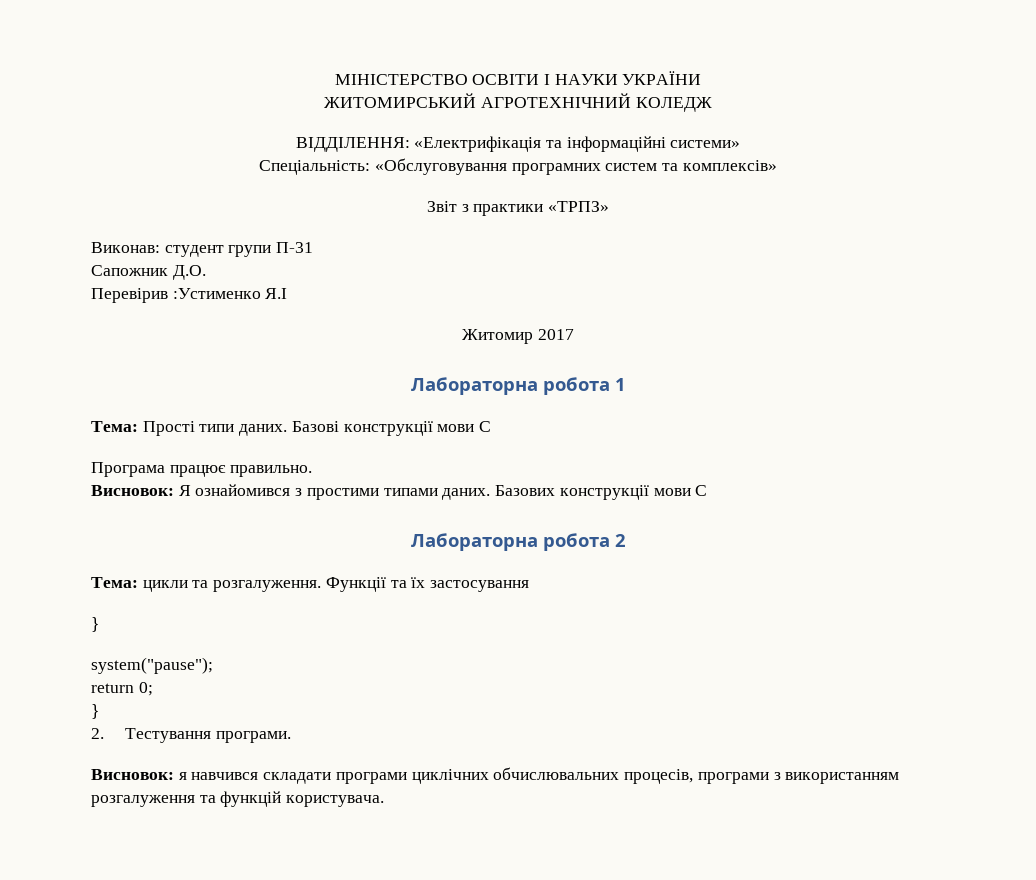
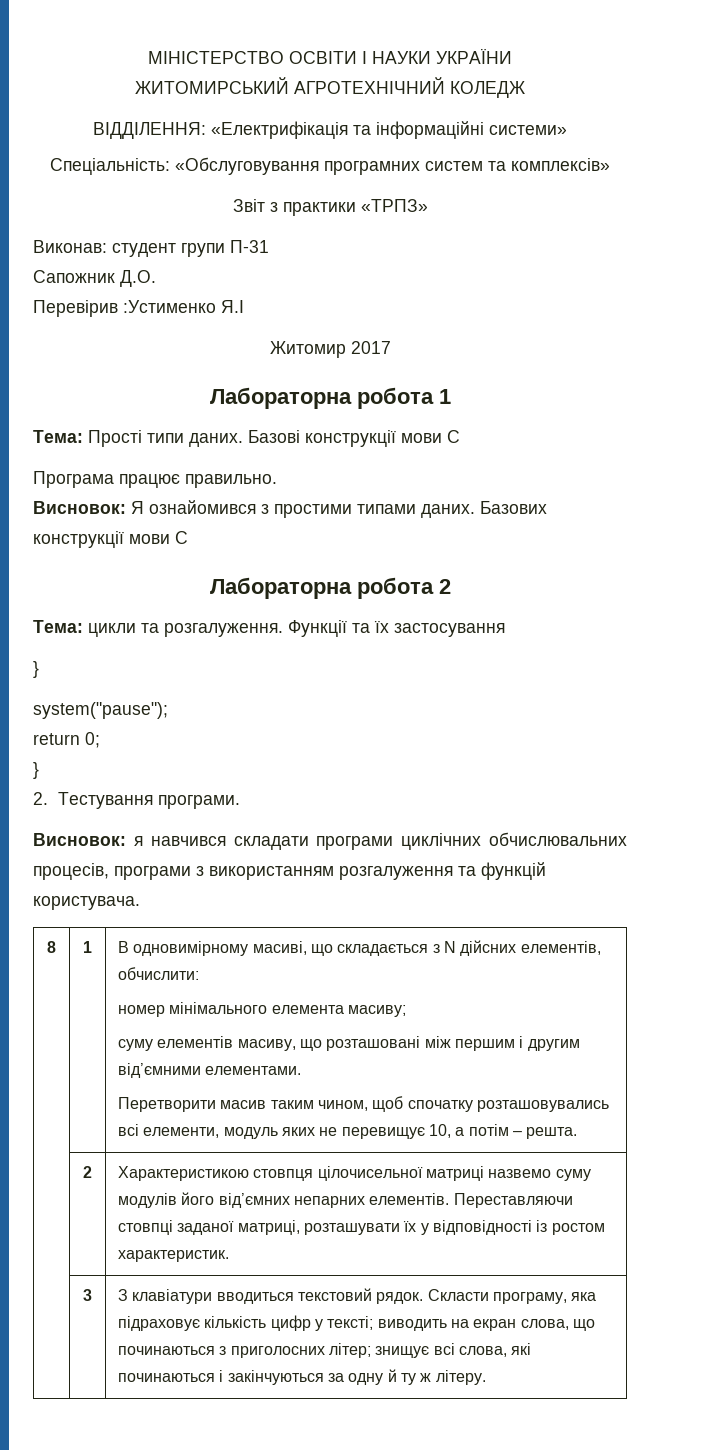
(385, 801) none -> [47,941,56,953] [83,941,92,953] [118,940,601,956] [118,967,200,980] [118,1002,407,1017] [118,1036,580,1051] [118,1063,302,1078] [118,1096,610,1112] [118,1124,578,1139] [83,1166,92,1178] [118,1166,591,1181] [118,1192,573,1208] [118,1220,605,1235] [118,1250,230,1262] [83,1289,92,1301] [118,1288,597,1304] [118,1315,595,1331] [118,1343,532,1358] [118,1369,486,1385] // 8 | 1 | В одновимірному масиві, що складається з N дійсних елементів, обчислити: // номер мінімального елемента масиву; // суму елементів масиву, що розташовані між першим і другим від’ємними елементами. // Перетворити масив таким чином, щоб спочатку розташовувались всі елементи, модуль яких не перевищує 10, а потім – решта. // | 2 | Характеристикою стовпця цілочисельної матриці назвемо суму модулів його від’ємних непарних елементів. Переставляючи стовпці заданої матриці, розташувати їх у відповідності із ростом характеристик. // | 3 | З клавіатури вводиться текстовий рядок. Скласти програму, яка підраховує кількість цифр у тексті; виводить на екран слова, що починаються з приголосних літер; знищує всі слова, які починаються і закінчуються за одну й ту ж літеру.

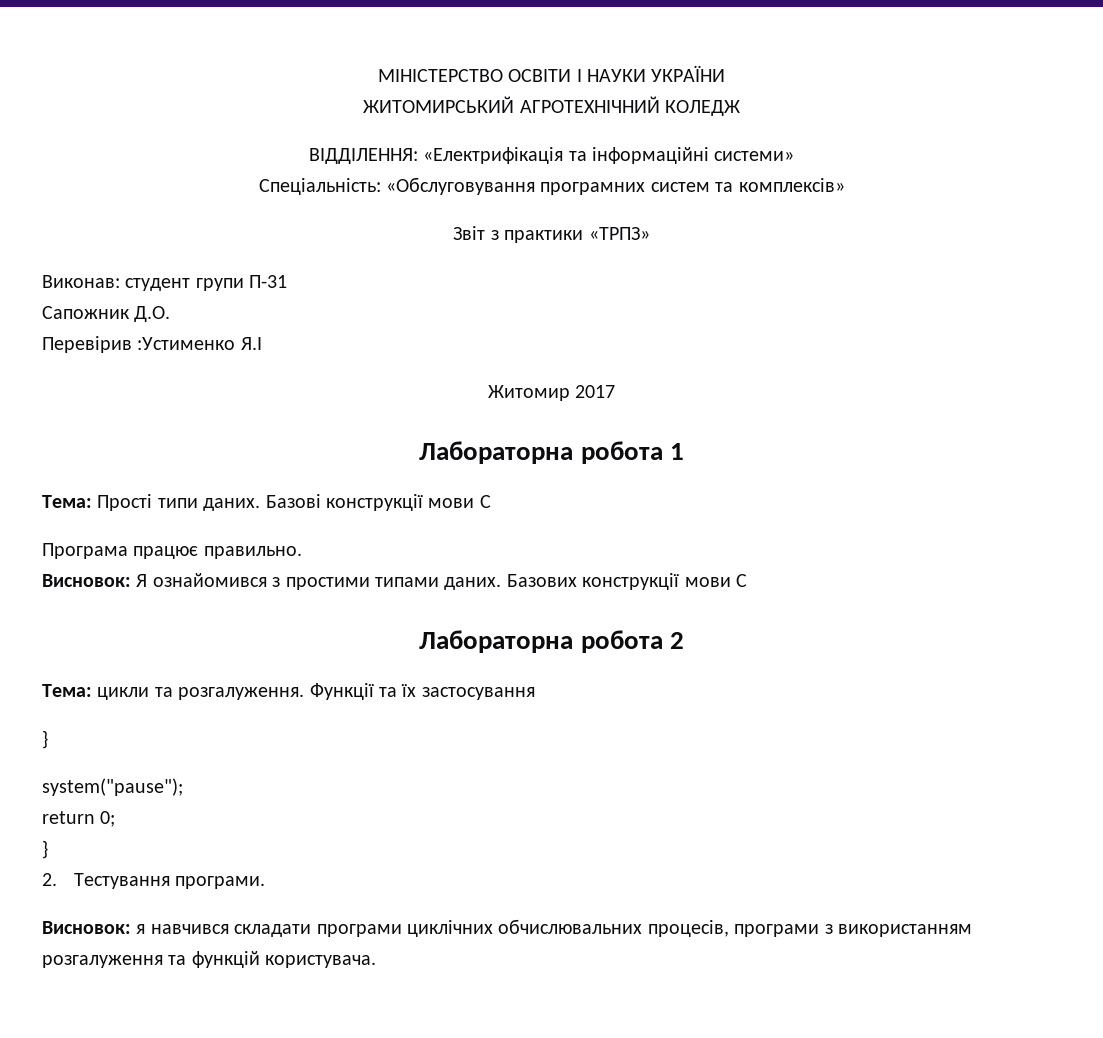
[47,941,56,953] [83,941,92,953] [118,940,601,956] [118,967,200,980] [118,1002,407,1017] [118,1036,580,1051] [118,1063,302,1078] [118,1096,610,1112] [118,1124,578,1139] [83,1166,92,1178] [118,1166,591,1181] [118,1192,573,1208] [118,1220,605,1235] [118,1250,230,1262] [83,1289,92,1301] [118,1288,597,1304] [118,1315,595,1331] [118,1343,532,1358] [118,1369,486,1385] // 8 | 1 | В одновимірному масиві, що складається з N дійсних елементів, обчислити: // номер мінімального елемента масиву; // суму елементів масиву, що розташовані між першим і другим від’ємними елементами. // Перетворити масив таким чином, щоб спочатку розташовувались всі елементи, модуль яких не перевищує 10, а потім – решта. // | 2 | Характеристикою стовпця цілочисельної матриці назвемо суму модулів його від’ємних непарних елементів. Переставляючи стовпці заданої матриці, розташувати їх у відповідності із ростом характеристик. // | 3 | З клавіатури вводиться текстовий рядок. Скласти програму, яка підраховує кількість цифр у тексті; виводить на екран слова, що починаються з приголосних літер; знищує всі слова, які починаються і закінчуються за одну й ту ж літеру. -> (377, 961) none

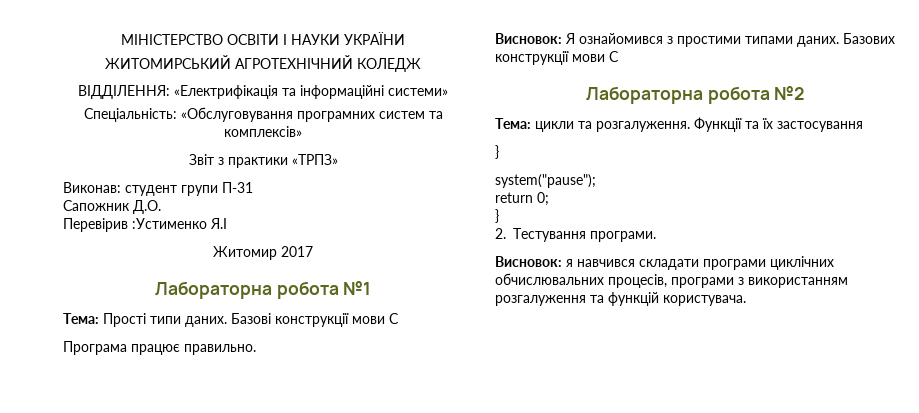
[669,443,684,460] 1 -> [343,280,372,295] №1
[669,632,684,649] 2 -> [774,85,805,100] №2

